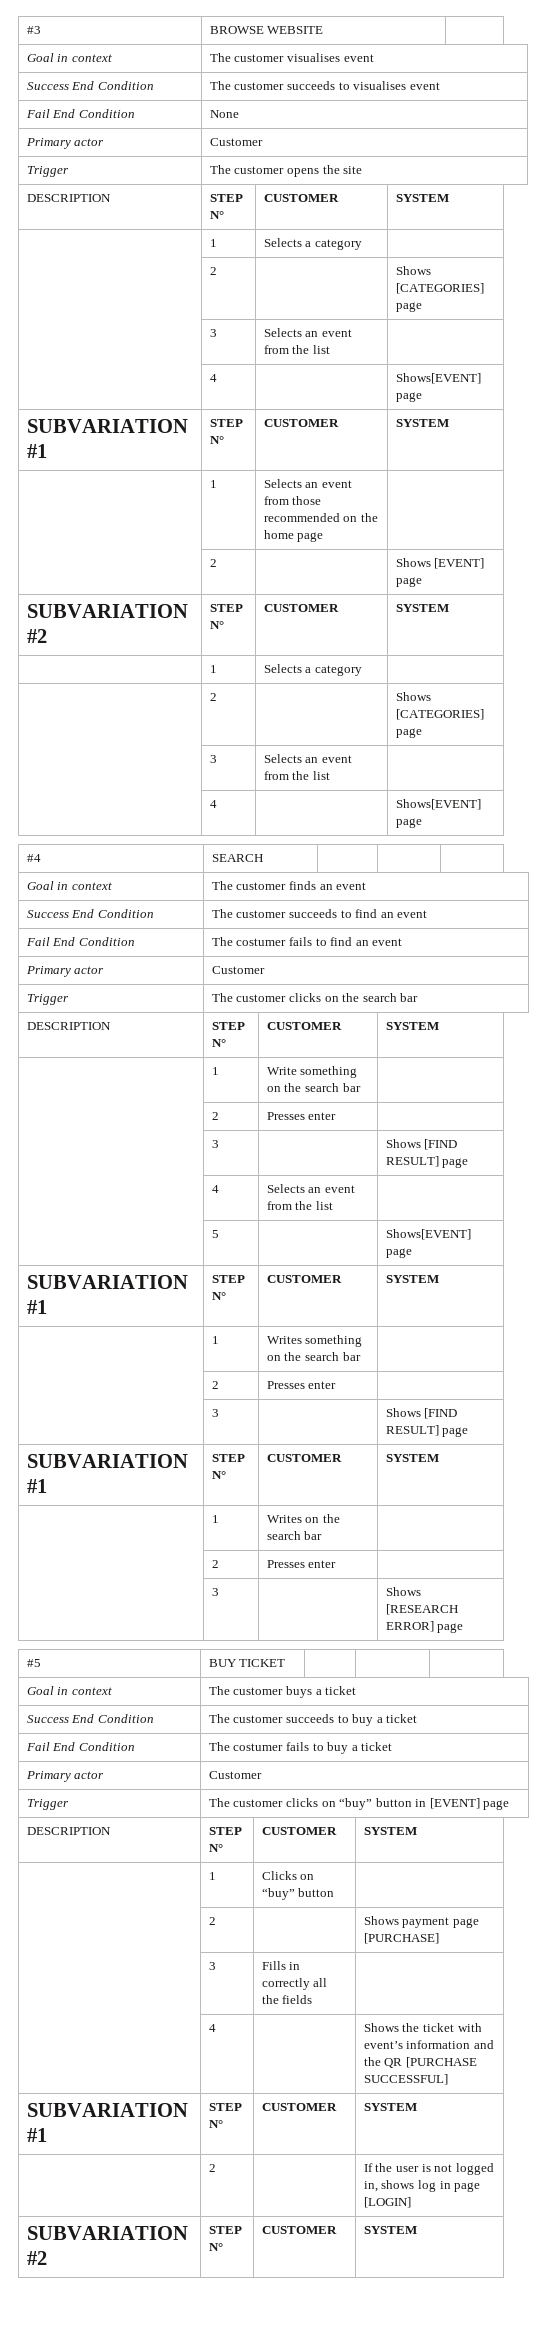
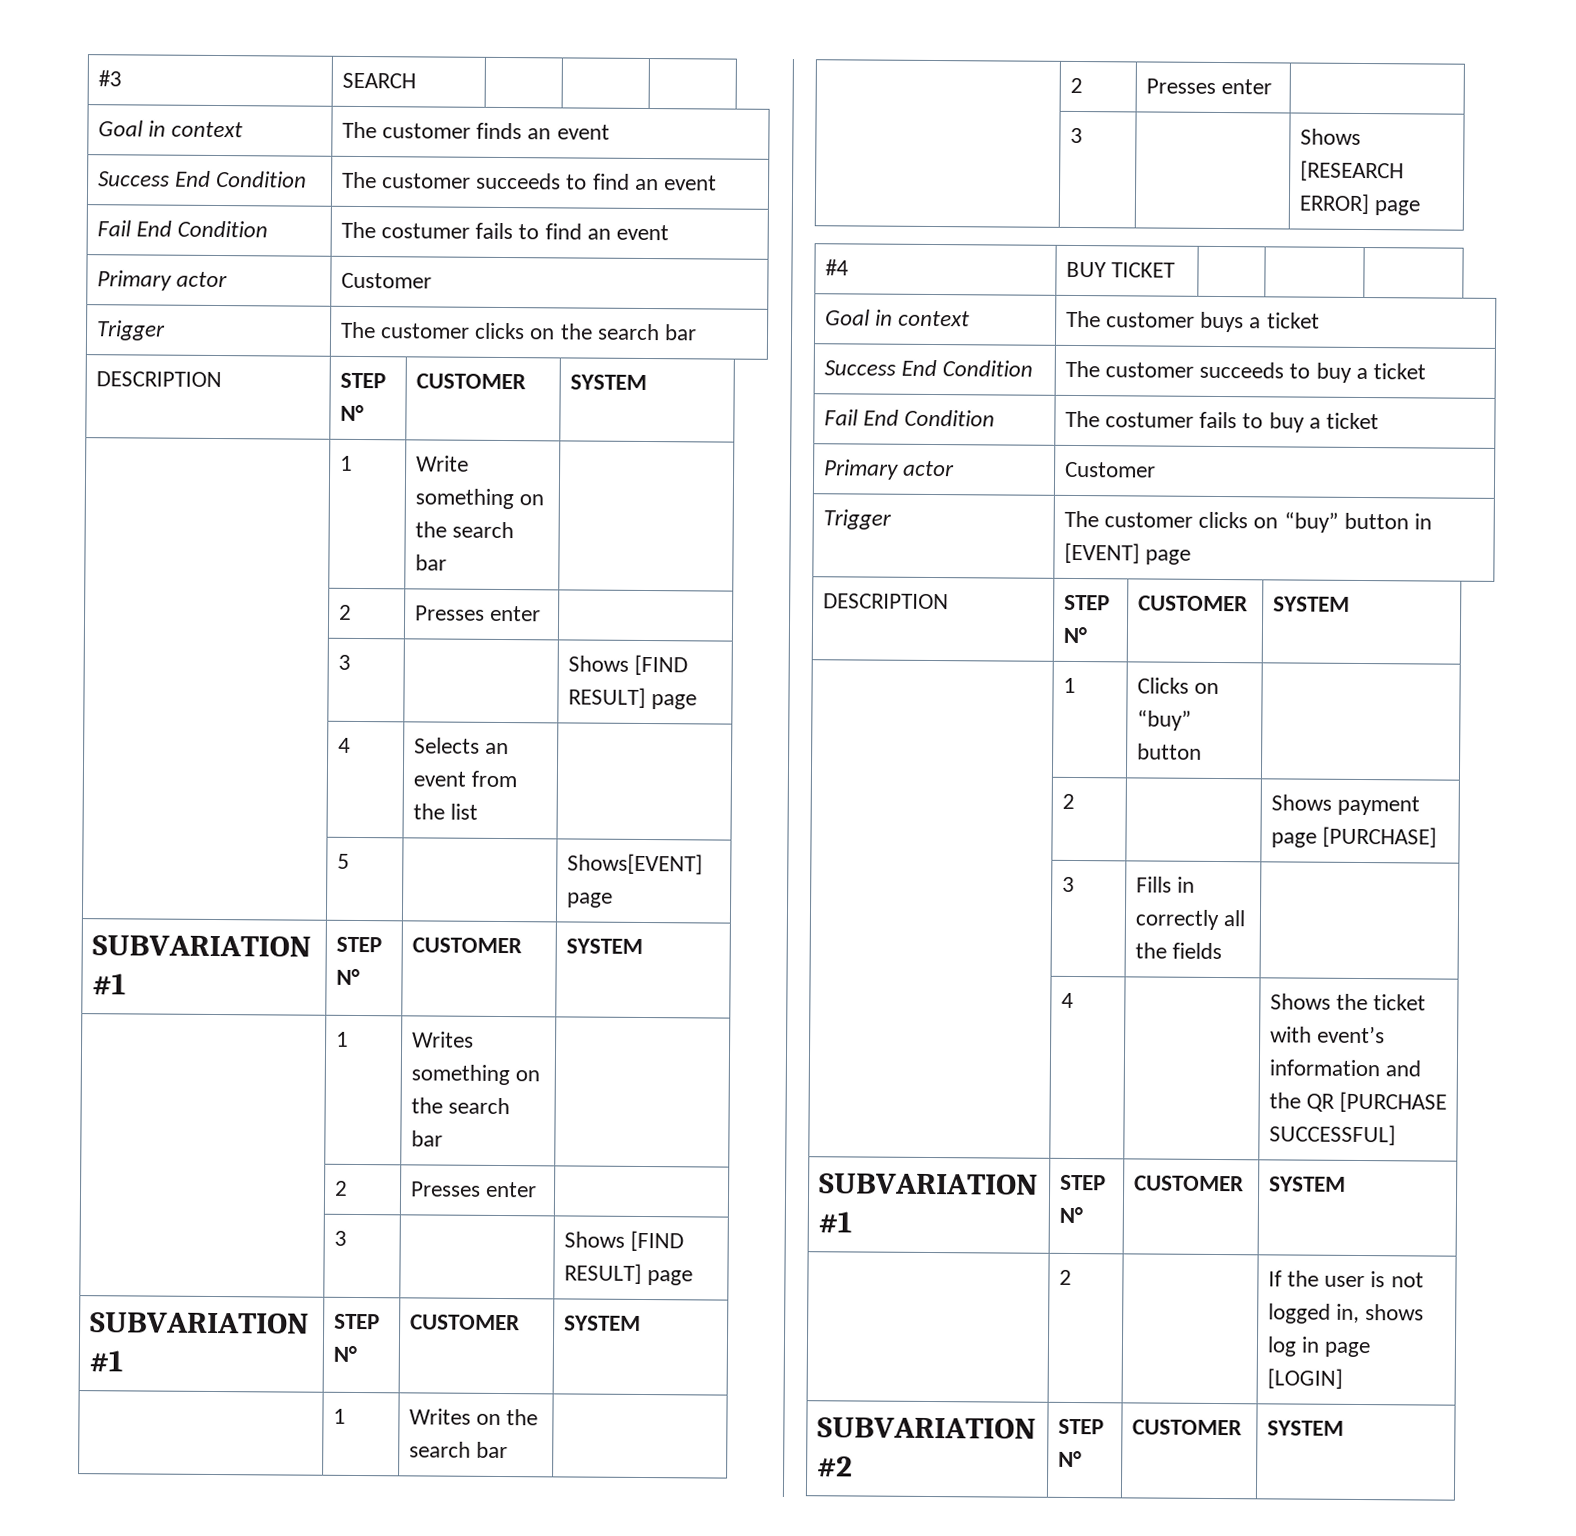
[209,26,324,34] [26,53,112,62] [209,53,374,62] [26,81,154,90] [209,81,440,90] [25,109,135,118] [209,110,239,118] [25,138,105,149] [209,138,263,146] [26,166,69,177] [209,165,363,177] [26,194,111,202] [209,194,243,202] [209,211,224,219] [263,194,339,202] [395,194,449,202] [209,239,217,247] [263,238,362,250] [209,267,217,275] [395,266,431,275] [395,283,484,294] [395,302,422,312] [209,329,217,337] [263,328,352,337] [263,345,330,354] [209,374,217,382] [395,373,481,384] [395,392,422,402] [26,419,188,433] [26,444,47,458] [209,419,243,427] [209,436,224,444] [263,419,339,427] [395,419,449,427] [209,480,217,488] [263,479,352,488] [263,496,322,505] [263,513,378,522] [263,530,324,542] [209,559,217,567] [395,558,485,569] [395,577,422,587] [26,604,188,618] [26,629,47,643] [209,604,243,612] [209,621,224,629] [263,604,339,612] [395,604,449,612] [209,665,217,673] [263,664,362,676] [209,693,217,701] [395,692,431,701] [395,709,484,720] [395,728,422,738] [209,755,217,763] [263,754,352,763] [263,771,330,780] [209,800,217,808] [395,799,481,810] [395,818,422,828] [26,854,41,862] | BROWSE WEBSITE | // Goal in context | The customer visualises event // Success End Condition | The customer succeeds to visualises event // Fail End Condition | None // Primary actor | Customer // Trigger | The customer opens the site // DESCRIPTION | STEP N° | CUSTOMER | SYSTEM // | 1 | Selects a category | // | 2 | | Shows [CATEGORIES] page // | 3 | Selects an event from the list | // | 4 | | Shows[EVENT] page // SUBVARIATION #1 | STEP N° | CUSTOMER | SYSTEM // | 1 | Selects an event from those recommended on the home page | // | 2 | | Shows [EVENT] page // SUBVARIATION #2 | STEP N° | CUSTOMER | SYSTEM // | 1 | Selects a category | // | 2 | | Shows [CATEGORIES] page // | 3 | Selects an event from the list | // | 4 | | Shows[EVENT] page // #4 -> (122, 78) none
[26,1659,41,1667] #5 -> [824,259,849,276] #4

